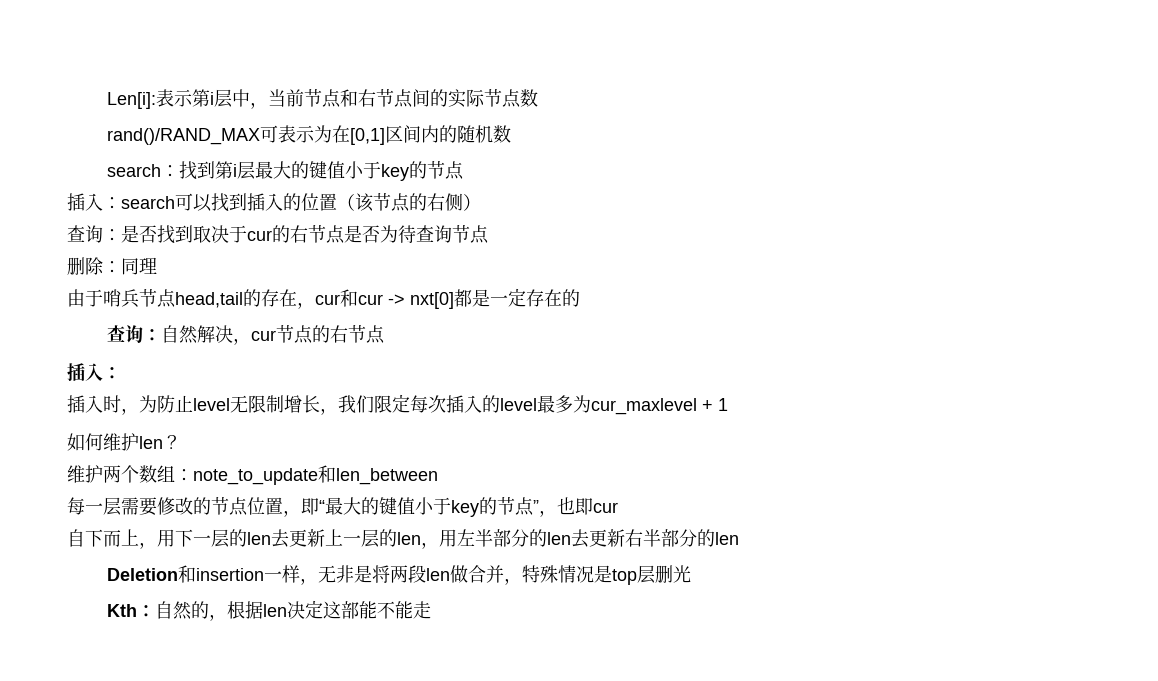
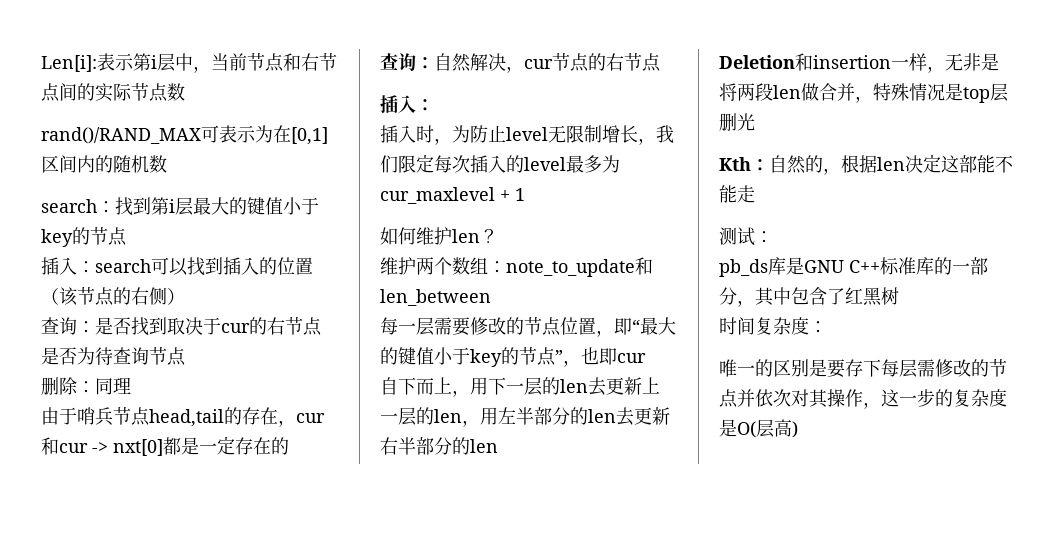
(432, 610) none -> [719,227,773,246] [719,257,988,277] [719,287,899,307] [719,317,827,335] [719,359,1007,378] [719,389,1007,409] [719,419,798,438] // 测试： // pb_ds库是GNU C++标准库的一部分，其中包含了红黑树 // 时间复杂度： // 唯一的区别是要存下每层需修改的节点并依次对其操作，这一步的复杂度是O(层高)

